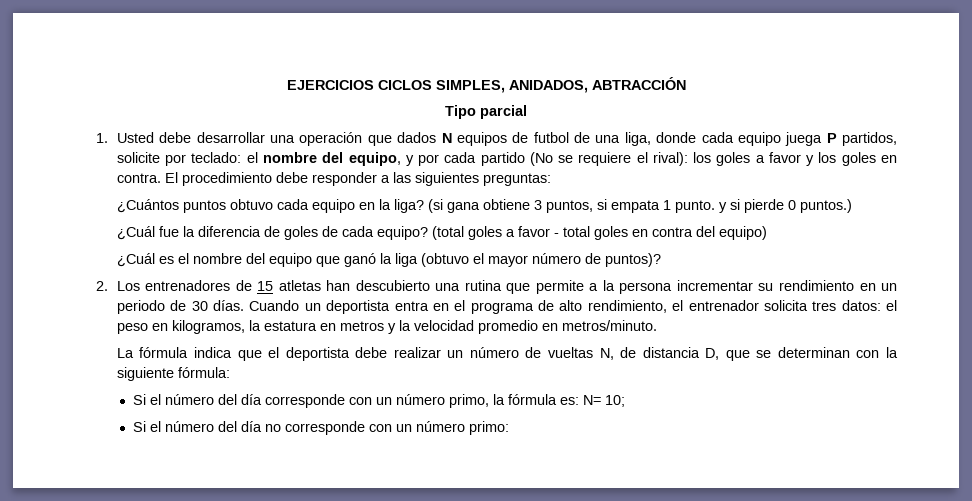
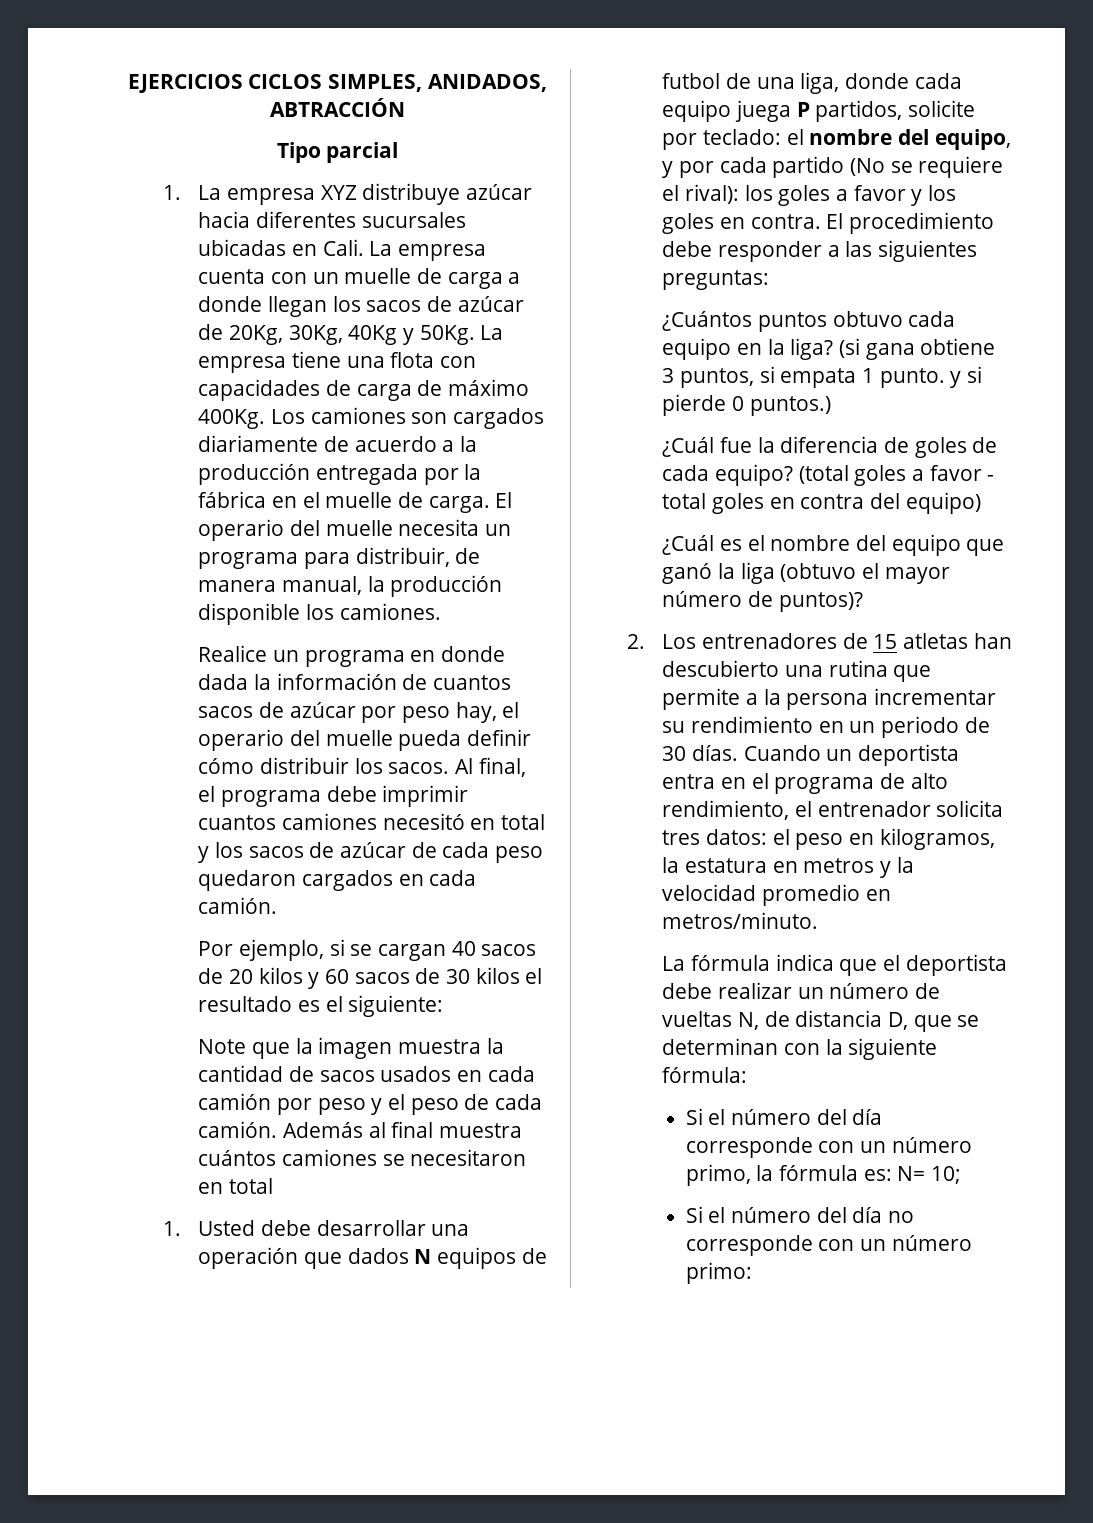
(527, 112) none -> [162,183,533,205] [198,211,466,228] [198,239,487,261] [198,268,521,289] [198,296,524,317] [198,324,504,345] [198,351,477,373] [198,379,530,401] [198,407,545,429] [198,435,478,452] [198,463,482,485] [198,491,513,513] [198,519,512,541] [198,547,481,569] [198,575,503,597] [198,603,441,625] [198,645,506,667] [198,673,512,690] [198,702,520,723] [198,729,532,751] [198,757,526,777] [198,785,469,807] [198,813,546,830] [198,842,544,863] [198,870,477,891] [198,897,278,914] [198,939,537,961] [198,967,543,989] [198,995,444,1017] [198,1037,504,1059] [198,1065,535,1082] [198,1093,543,1115] [198,1121,523,1138] [198,1149,527,1166] [198,1178,274,1194] // 1. La empresa XYZ distribuye azúcar hacia diferentes sucursales ubicadas en Cali. La empresa cuenta con un muelle de carga a donde llegan los sacos de azúcar de 20Kg, 30Kg, 40Kg y 50Kg. La empresa tiene una flota con capacidades de carga de máximo 400Kg. Los camiones son cargados diariamente de acuerdo a la producción entregada por la fábrica en el muelle de carga. El operario del muelle necesita un programa para distribuir, de manera manual, la producción disponible los camiones. // Realice un programa en donde dada la información de cuantos sacos de azúcar por peso hay, el operario del muelle pueda definir cómo distribuir los sacos. Al final, el programa debe imprimir cuantos camiones necesitó en total y los sacos de azúcar de cada peso quedaron cargados en cada camión. // Por ejemplo, si se cargan 40 sacos de 20 kilos y 60 sacos de 30 kilos el resultado es el siguiente: // Note que la imagen muestra la cantidad de sacos usados en cada camión por peso y el peso de cada camión. Además al final muestra cuántos camiones se necesitaron en total

